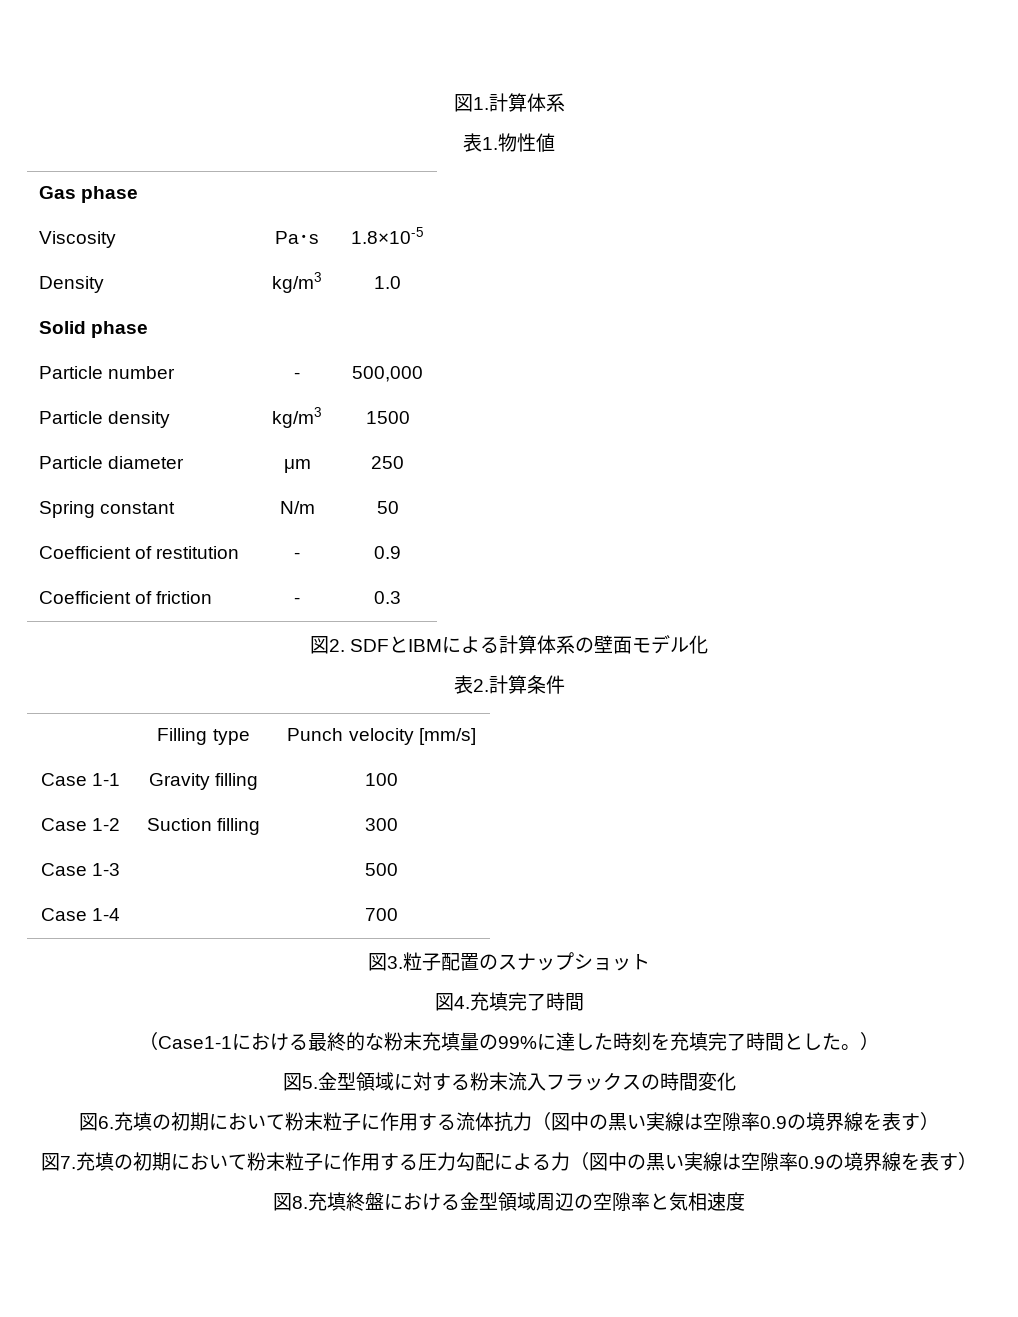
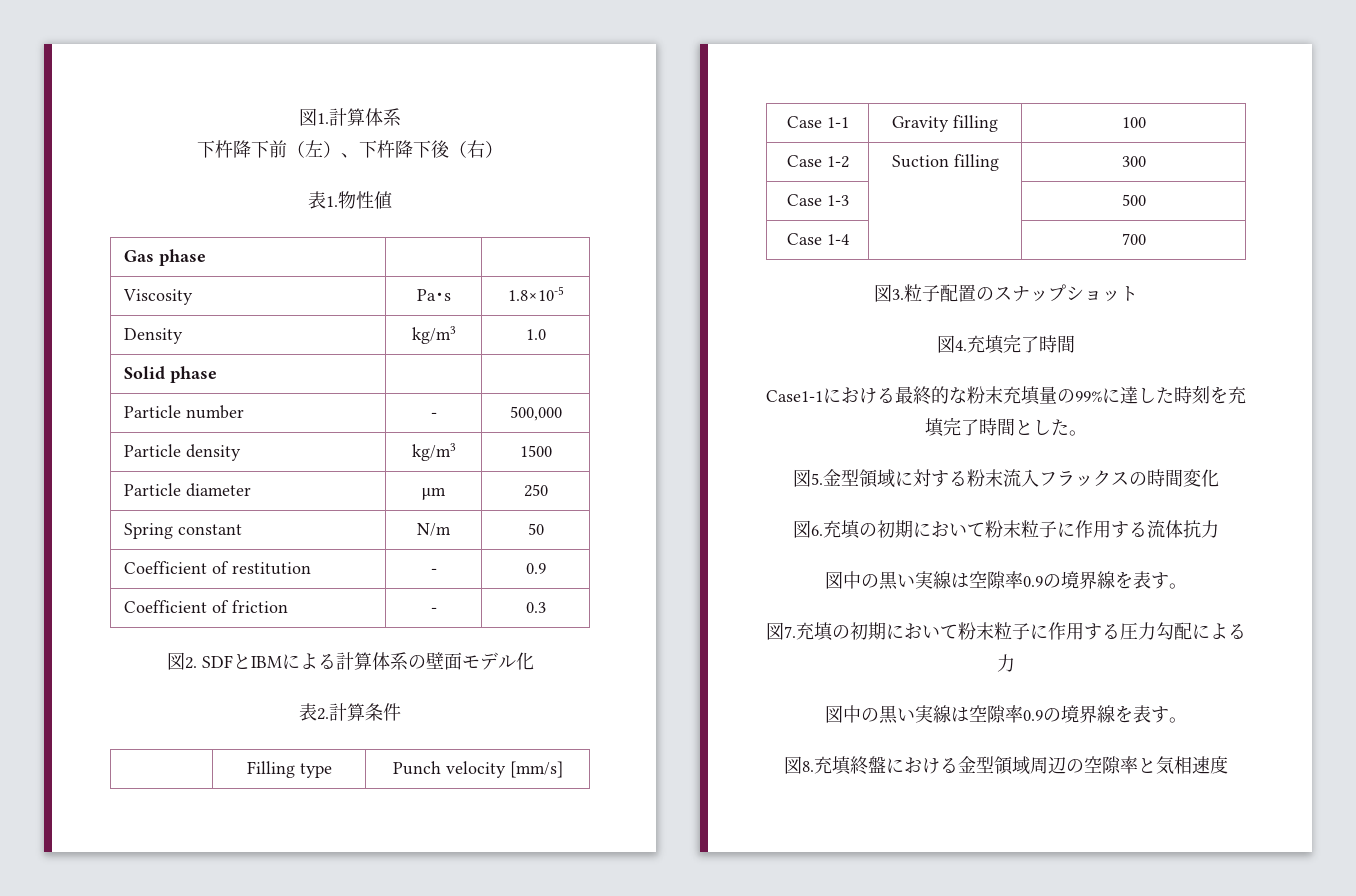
(565, 102) none -> [197,140,503,158] // 下杵降下前（左）、下杵降下後（右）
[139,1032,158,1051] （ -> (1075, 344) none
[860,1032,879,1051] ） -> (1087, 433) none
[532,1112,551,1131] （ -> (1219, 529) //
[920,1112,939,1131] ） -> [1169,583,1187,589] 。
[570,1152,589,1171] （ -> (1015, 663) //
[958,1152,977,1171] ） -> [1169,717,1187,723] 。

